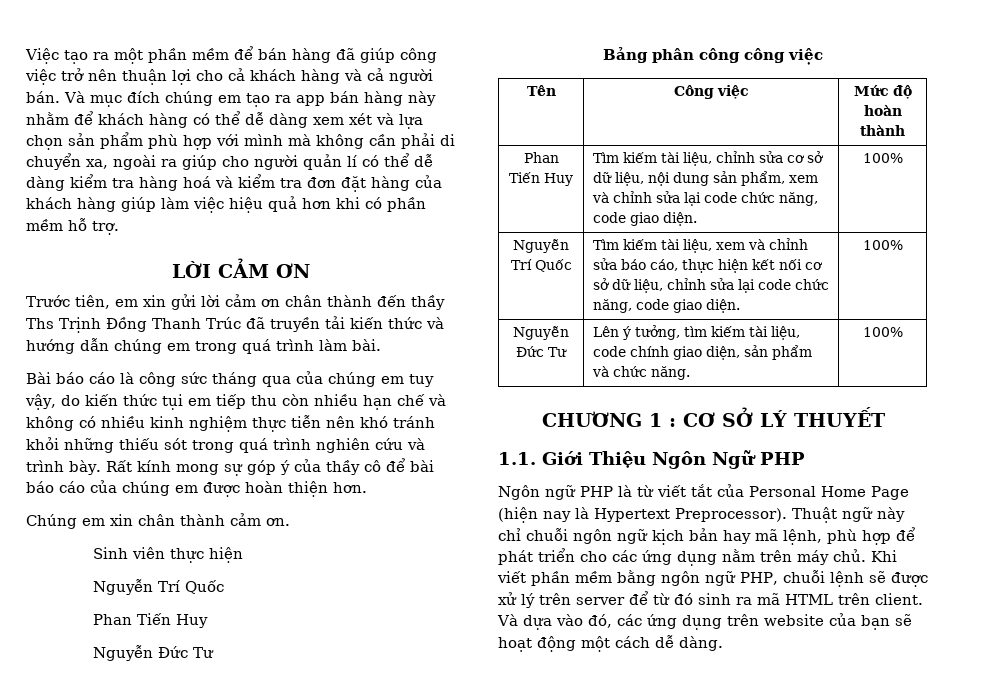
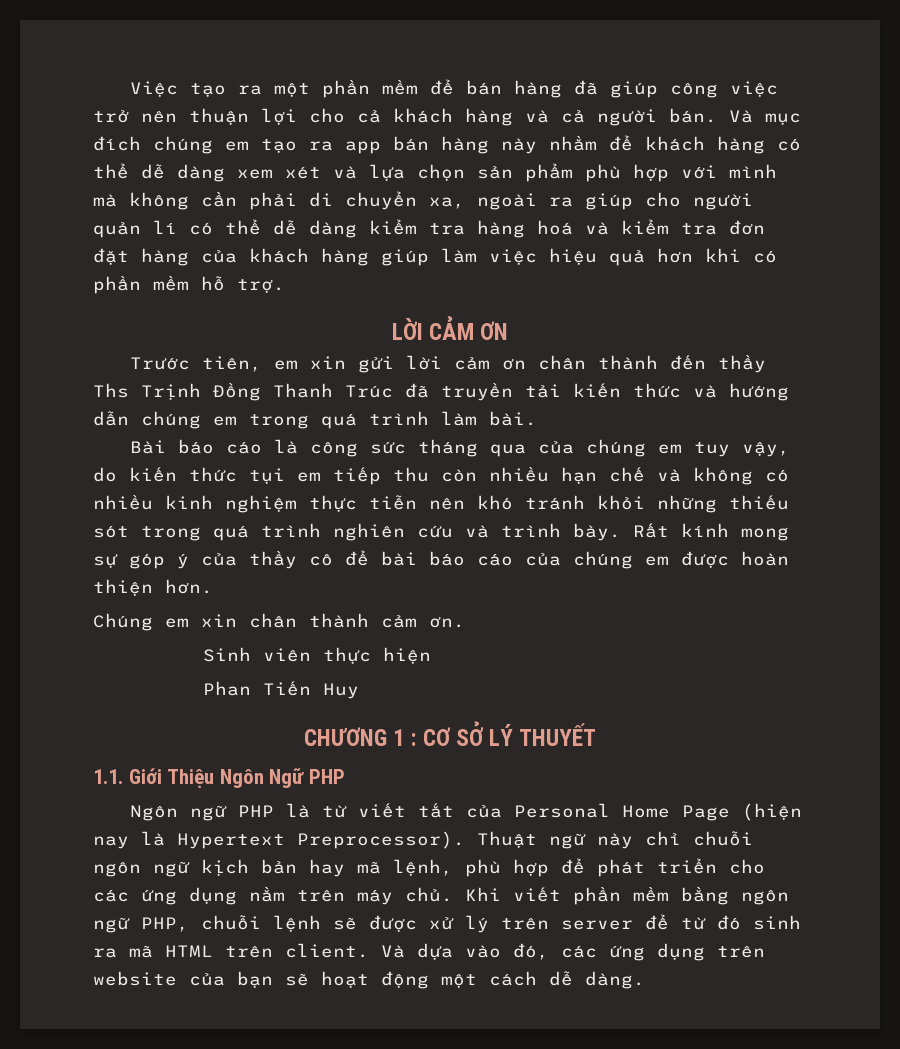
[93,579,225,595] [93,613,209,628] [93,645,215,661] [603,47,823,65] [526,85,556,96] [673,85,749,99] [853,85,912,99] [863,105,902,116] [860,125,905,136] [523,152,559,163] [509,172,573,186] [592,151,824,166] [592,171,818,186] [591,191,818,206] [592,212,697,226] [862,153,903,163] [513,239,569,253] [510,259,572,272] [592,238,808,253] [592,258,823,273] [592,278,829,293] [592,299,740,313] [862,240,903,250] [513,326,569,340] [516,346,567,357] [592,325,800,340] [592,345,812,360] [591,366,690,380] [862,327,903,337] // Nguyễn Trí Quốc // Phan Tiến Huy // Nguyễn Đức Tư // Bảng phân công công việc // Tên | Công việc | Mức độ hoàn thành // Phan Tiến Huy | Tìm kiếm tài liệu, chỉnh sửa cơ sở dữ liệu, nội dung sản phẩm, xem và chỉnh sửa lại code chức năng, code giao diện. | 100% // Nguyễn Trí Quốc | Tìm kiếm tài liệu, xem và chỉnh sửa báo cáo, thực hiện kết nối cơ sở dữ liệu, chỉnh sửa lại code chức năng, code giao diện. | 100% // Nguyễn Đức Tư | Lên ý tưởng, tìm kiếm tài liệu, code chính giao diện, sản phẩm và chức năng. | 100% -> [203,681,360,699] // Phan Tiến Huy

